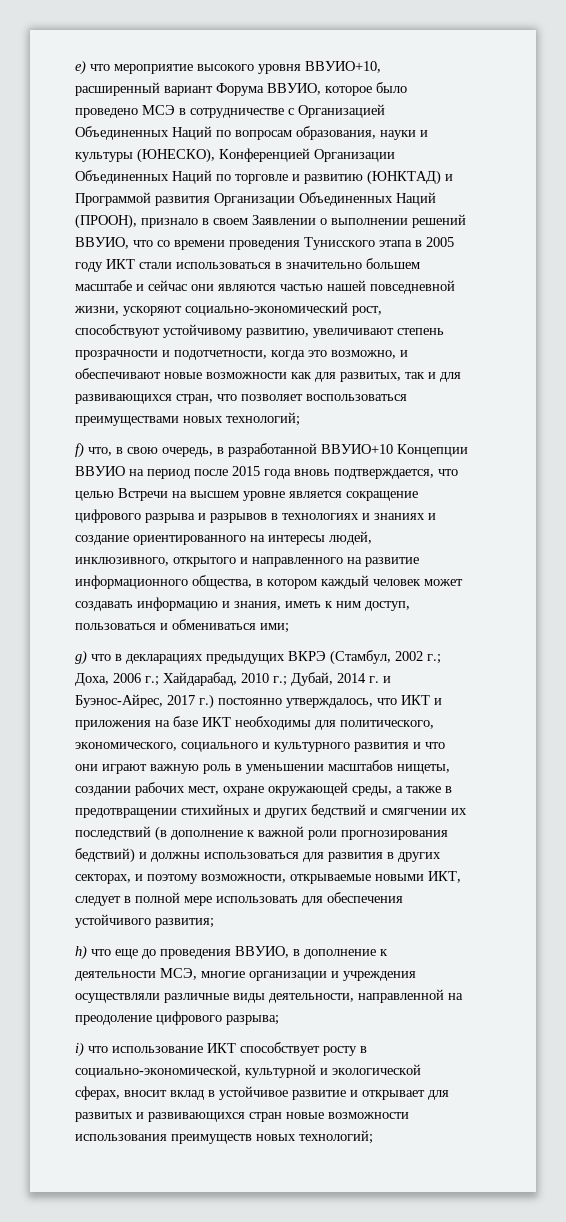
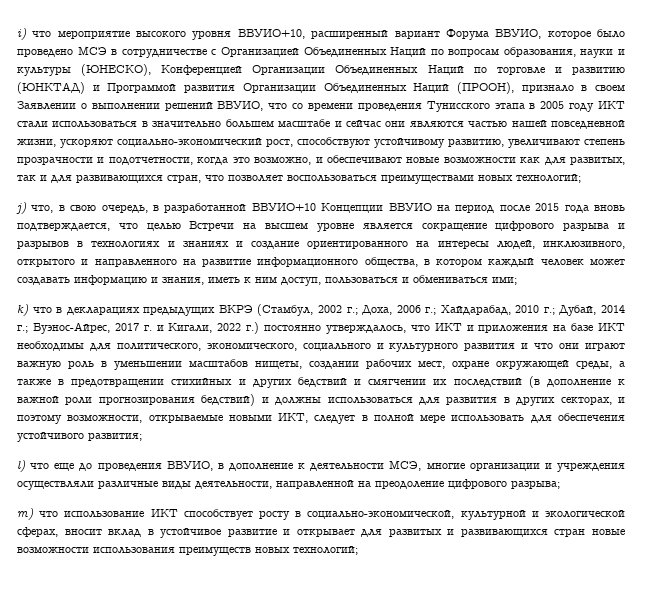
[75,60,86,75] e) -> [17,28,27,40] i)
[75,443,84,458] f) -> [16,202,27,214] j)
[75,650,87,665] g) -> [17,304,29,316] k)
[369,676,391,683] [75,694,195,708] г. и Буэнос-Айрес, 2017 -> [17,322,242,334] г.; Буэнос-Айрес, 2017 г. и Кигали, 2022
[75,945,87,960] h) -> [17,460,26,472] l)
[75,1042,84,1057] i) -> [17,508,34,520] m)

